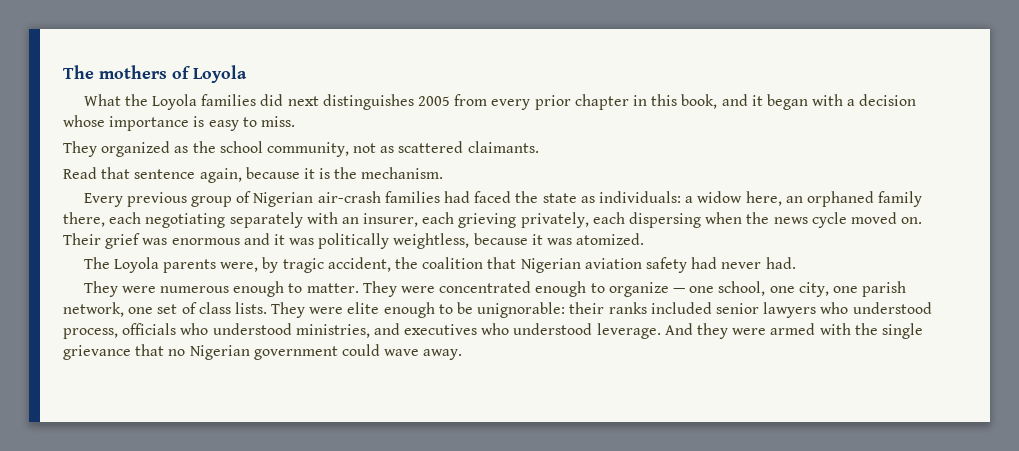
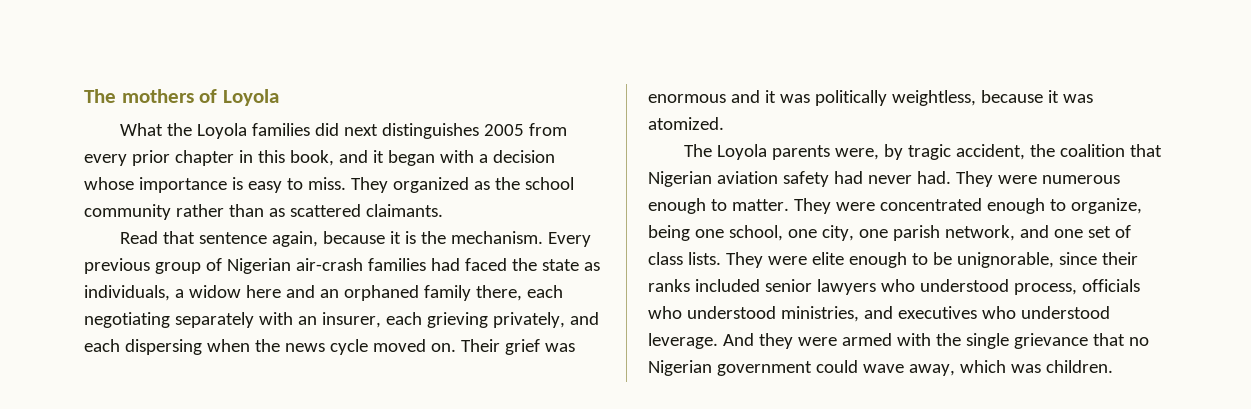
(295, 121) // -> (346, 183) none
[266,142,377,157] community, not -> [84,204,264,220] community rather than
(444, 173) // -> (544, 237) none
[598,191,681,203] individuals: -> [84,285,170,301] individuals,
[745,191,782,206] here, -> [245,285,315,298] here and
(589, 220) none -> [569,312,599,325] and
(796, 263) // -> (951, 177) none
[608,282,685,297] organize — -> [1070,198,1142,214] [648,225,690,241] organize, being
(124, 309) none -> [1019,225,1049,238] and
[477,302,566,318] unignorable: -> [956,252,1097,268] unignorable, since
[423,349,463,360] away. -> [908,360,1113,376] away, which was children.

